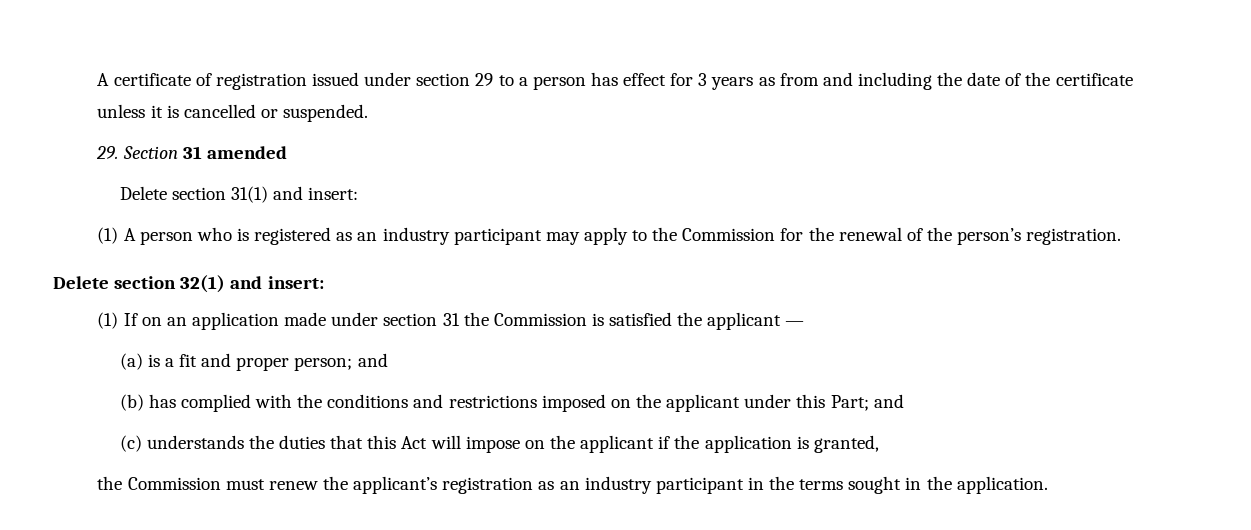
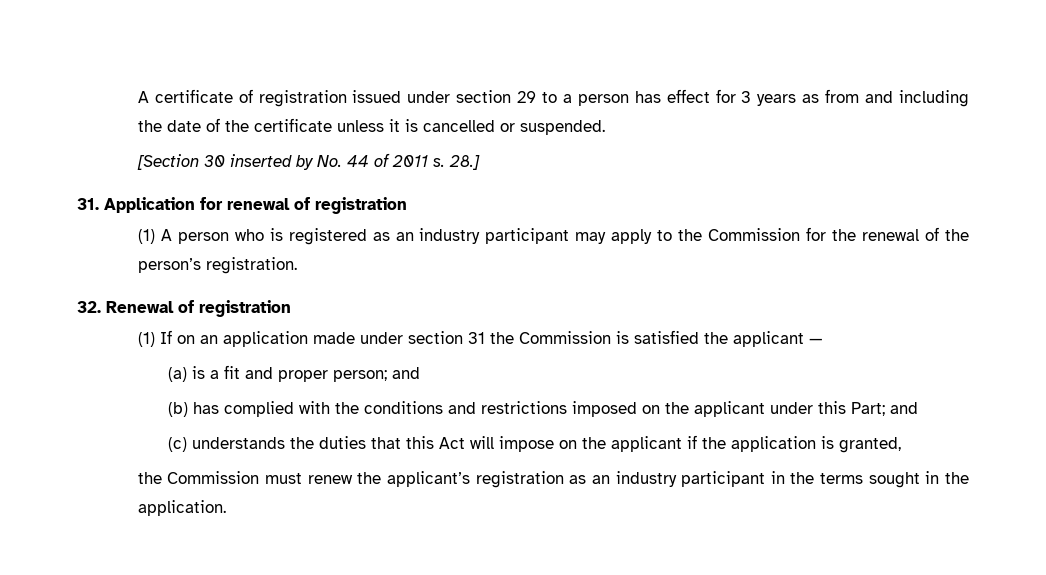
[96,146,287,159] [119,186,359,203] 29. Section 31 amended // Delete section 31(1) and insert: -> [136,153,480,170] [77,197,407,214] [Section 30 inserted by No. 44 of 2011 s. 28.] // 31. Application for renewal of registration
[53,275,324,293] Delete section 32(1) and insert: -> [77,300,291,317] 32. Renewal of registration

